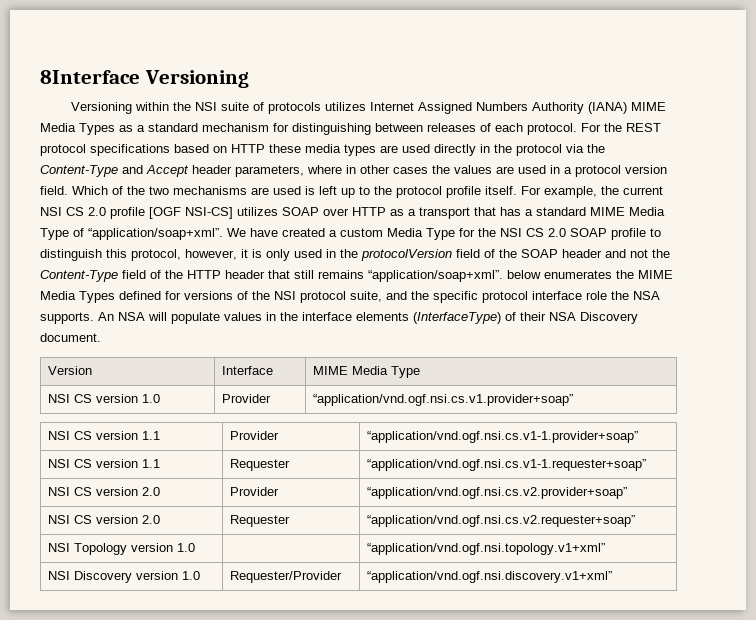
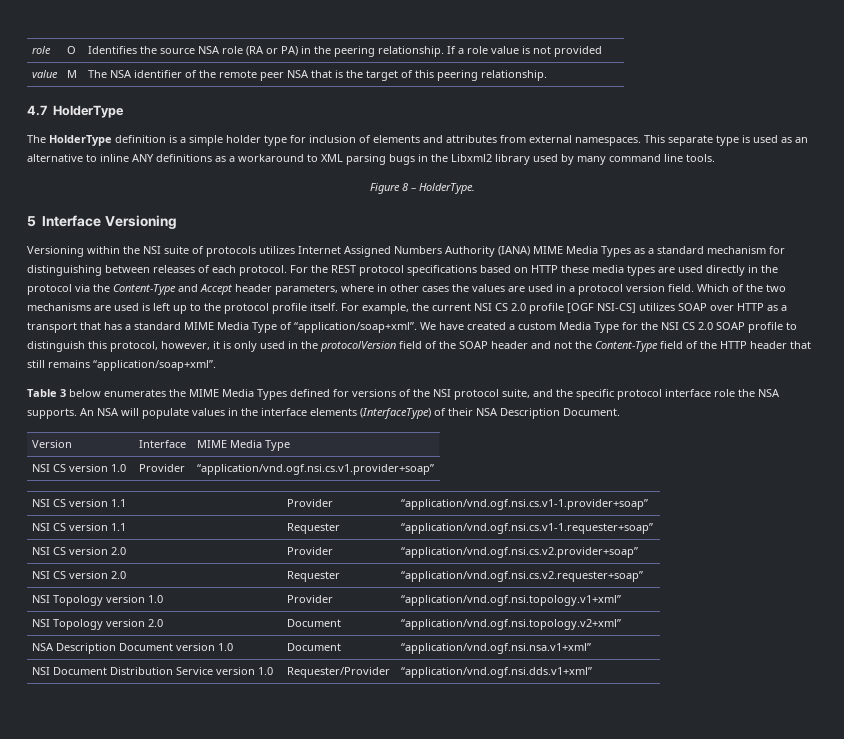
[40,70,140,84] 8Interface -> [31,46,51,54] [66,46,76,54] [87,46,602,57] [31,70,58,78] [66,70,77,78] [87,70,547,81] [27,105,124,118] [27,135,808,146] [27,154,715,165] [369,183,475,194] [27,215,102,227] role | O | Identifies the source NSA role (RA or PA) in the peering relationship. If a role value is not provided // value | M | The NSA identifier of the remote peer NSA that is the target of this peering relationship. // 4.7 HolderType // The HolderType definition is a simple holder type for inclusion of elements and attributes from external namespaces. This separate type is used as an alternative to inline ANY definitions as a workaround to XML parsing bugs in the Libxml2 library used by many command line tools. // Figure 8 – HolderType. // 5 Interface
(503, 276) none -> [27,389,66,397] // Table 3
[580,312,638,324] [40,333,101,342] Discovery document. -> [500,408,620,419] Description Document.
(196, 547) none -> [286,595,333,603] Provider
[74,571,133,583] Discovery -> [52,619,163,630] [286,619,341,627] [400,619,621,630] [31,643,233,654] [286,643,341,651] [400,643,591,654] [31,667,213,675] Topology version 2.0 | Document | “application/vnd.ogf.nsi.topology.v2+xml” // NSA Description Document version 1.0 | Document | “application/vnd.ogf.nsi.nsa.v1+xml” // NSI Document Distribution Service
[367,571,613,583] “application/vnd.ogf.nsi.discovery.v1+xml” -> [400,667,592,678] “application/vnd.ogf.nsi.dds.v1+xml”

